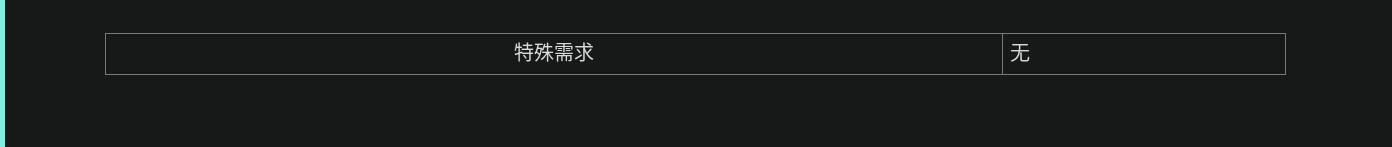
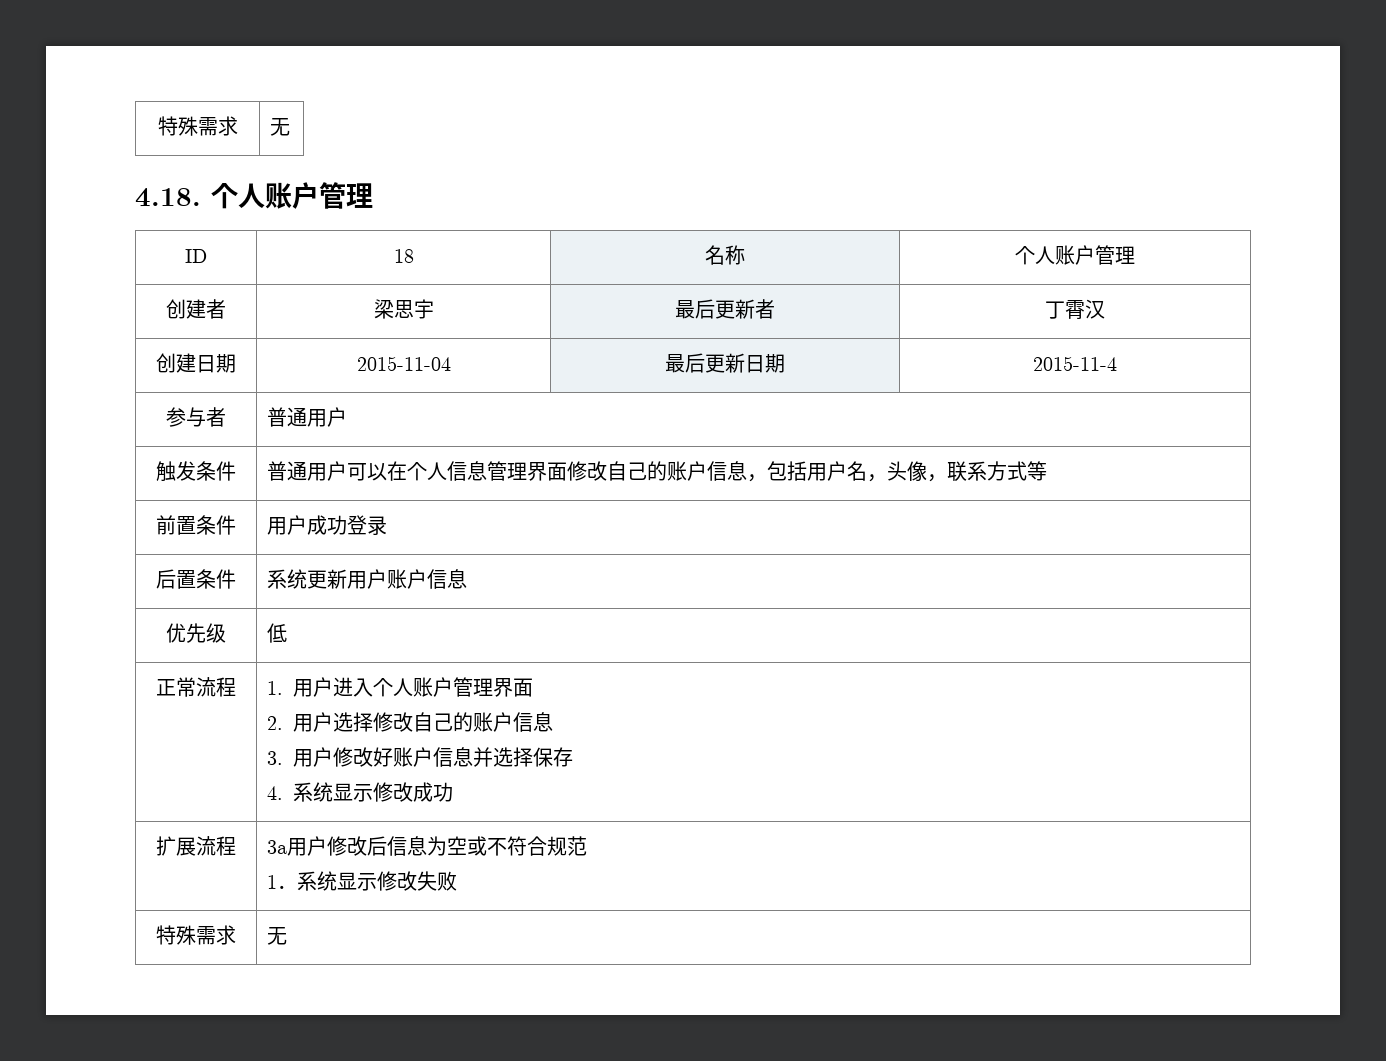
[514,42,594,62] [1010,44,1031,62] 特殊需求 | 无 -> [157,116,238,136] [270,118,291,136] [135,182,373,209] [185,249,207,263] [393,249,414,263] [705,245,745,265] [1015,245,1135,265] [166,299,226,319] [373,299,434,319] [675,299,775,319] [1045,299,1105,319] [156,353,236,373] [356,356,451,371] [665,353,785,373] [1033,356,1117,371] [166,407,226,427] [267,407,348,427] [156,461,236,482] [267,461,1048,482] [156,515,236,535] [267,515,388,535] [156,569,236,589] [267,569,468,589] [166,623,226,643] [267,623,288,643] [156,677,236,697] [267,677,534,697] [267,712,554,732] [267,747,574,767] [267,782,454,802] [156,836,236,856] [267,836,588,856] [267,871,458,891] [156,925,236,945] [267,927,288,945] 特殊需求 | 无 // 4.18.个人账户管理 // ID | 18 | 名称 | 个人账户管理 // 创建者 | 梁思宇 | 最后更新者 | 丁霄汉 // 创建日期 | 2015-11-04 | 最后更新日期 | 2015-11-4 // 参与者 | 普通用户 // 触发条件 | 普通用户可以在个人信息管理界面修改自己的账户信息，包括用户名，头像，联系方式等 // 前置条件 | 用户成功登录 // 后置条件 | 系统更新用户账户信息 // 优先级 | 低 // 正常流程 | 1.用户进入个人账户管理界面 // 2.用户选择修改自己的账户信息 // 3.用户修改好账户信息并选择保存 // 4.系统显示修改成功 // 扩展流程 | 3a用户修改后信息为空或不符合规范 // 1．系统显示修改失败 // 特殊需求 | 无

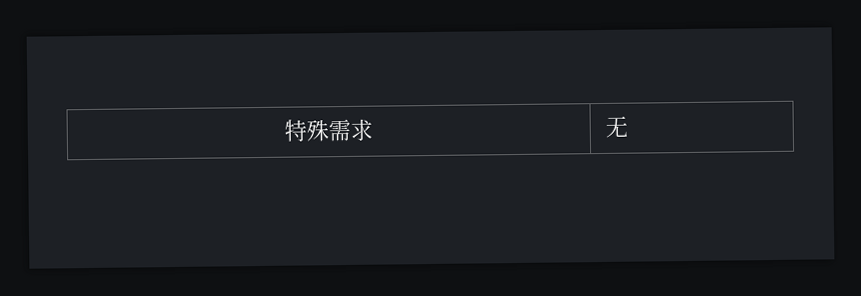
[157,116,238,136] [270,118,291,136] [135,182,373,209] [185,249,207,263] [393,249,414,263] [705,245,745,265] [1015,245,1135,265] [166,299,226,319] [373,299,434,319] [675,299,775,319] [1045,299,1105,319] [156,353,236,373] [356,356,451,371] [665,353,785,373] [1033,356,1117,371] [166,407,226,427] [267,407,348,427] [156,461,236,482] [267,461,1048,482] [156,515,236,535] [267,515,388,535] [156,569,236,589] [267,569,468,589] [166,623,226,643] [267,623,288,643] [156,677,236,697] [267,677,534,697] [267,712,554,732] [267,747,574,767] [267,782,454,802] [156,836,236,856] [267,836,588,856] [267,871,458,891] [156,925,236,945] [267,927,288,945] 特殊需求 | 无 // 4.18.个人账户管理 // ID | 18 | 名称 | 个人账户管理 // 创建者 | 梁思宇 | 最后更新者 | 丁霄汉 // 创建日期 | 2015-11-04 | 最后更新日期 | 2015-11-4 // 参与者 | 普通用户 // 触发条件 | 普通用户可以在个人信息管理界面修改自己的账户信息，包括用户名，头像，联系方式等 // 前置条件 | 用户成功登录 // 后置条件 | 系统更新用户账户信息 // 优先级 | 低 // 正常流程 | 1.用户进入个人账户管理界面 // 2.用户选择修改自己的账户信息 // 3.用户修改好账户信息并选择保存 // 4.系统显示修改成功 // 扩展流程 | 3a用户修改后信息为空或不符合规范 // 1．系统显示修改失败 // 特殊需求 | 无 -> [284,118,374,142] [605,115,629,138] 特殊需求 | 无

